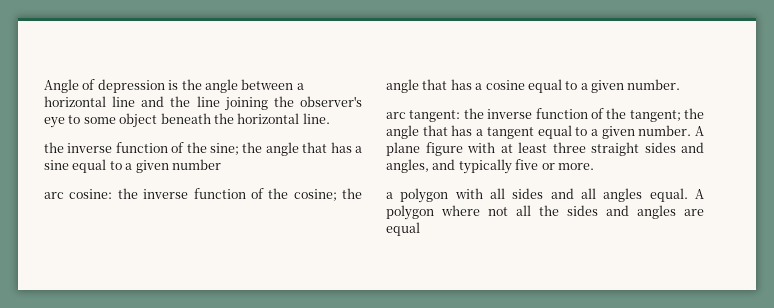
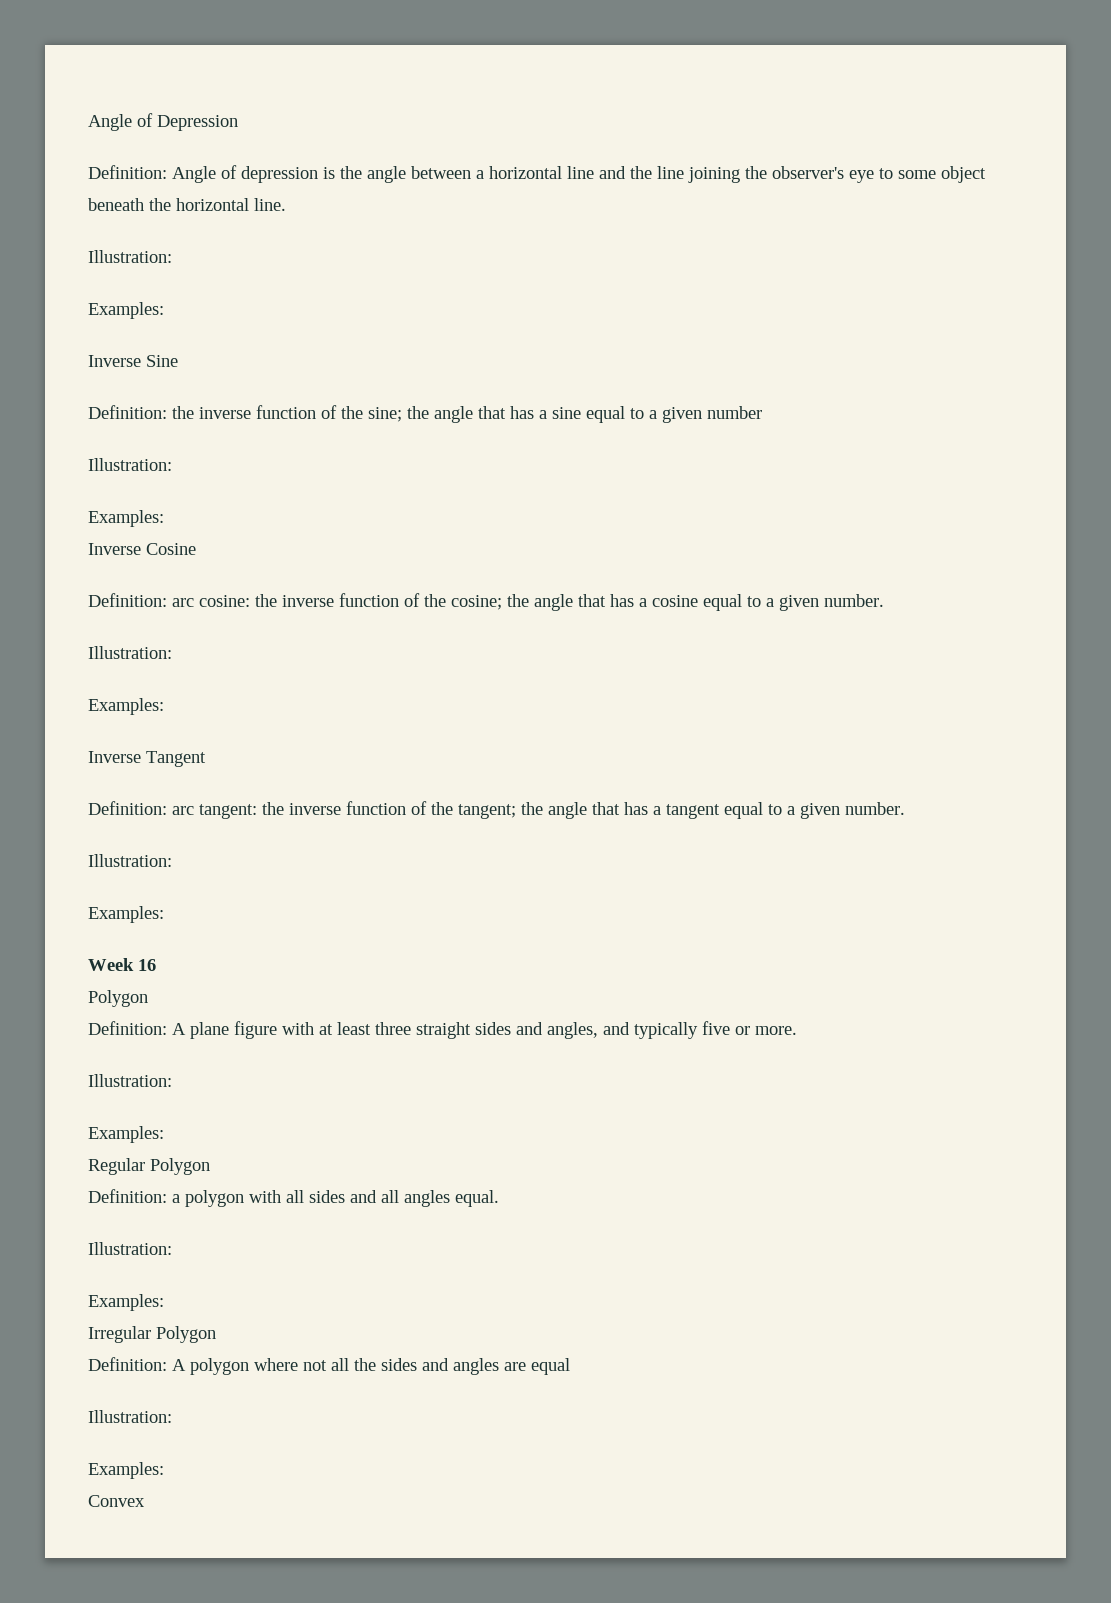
[44,79,96,93] Angle of -> [88,113,238,131] [88,165,237,183] Angle of Depression // Definition: Angle of
(330, 118) none -> [88,250,172,263] [88,302,164,319] [88,355,178,367] [88,405,167,419] Illustration: // Examples: // Inverse Sine // Definition:
(221, 164) none -> [88,458,172,471] [88,510,164,527] [88,543,196,555] [88,593,167,607] Illustration: // Examples: // Inverse Cosine // Definition:
(681, 84) none -> [88,646,172,659] [88,698,164,715] [88,751,206,767] [88,801,167,815] Illustration: // Examples: // Inverse Tangent // Definition:
(692, 130) none -> [88,854,172,867] [88,906,164,923] [88,958,156,971] [88,990,148,1007] [88,1021,167,1035] // Illustration: // Examples: // Week 16 // Polygon // Definition:
(594, 166) none -> [88,1074,172,1087] [88,1126,164,1143] [88,1158,210,1175] [88,1189,167,1203] Illustration: // Examples: // Regular Polygon // Definition:
(688, 195) none -> [88,1242,172,1255] [88,1294,164,1311] [88,1326,216,1343] [88,1357,167,1371] // Illustration: // Examples: // Irregular Polygon // Definition:
(420, 229) none -> [88,1410,172,1423] [88,1462,164,1479] [88,1495,145,1507] // Illustration: // Examples: // Convex

